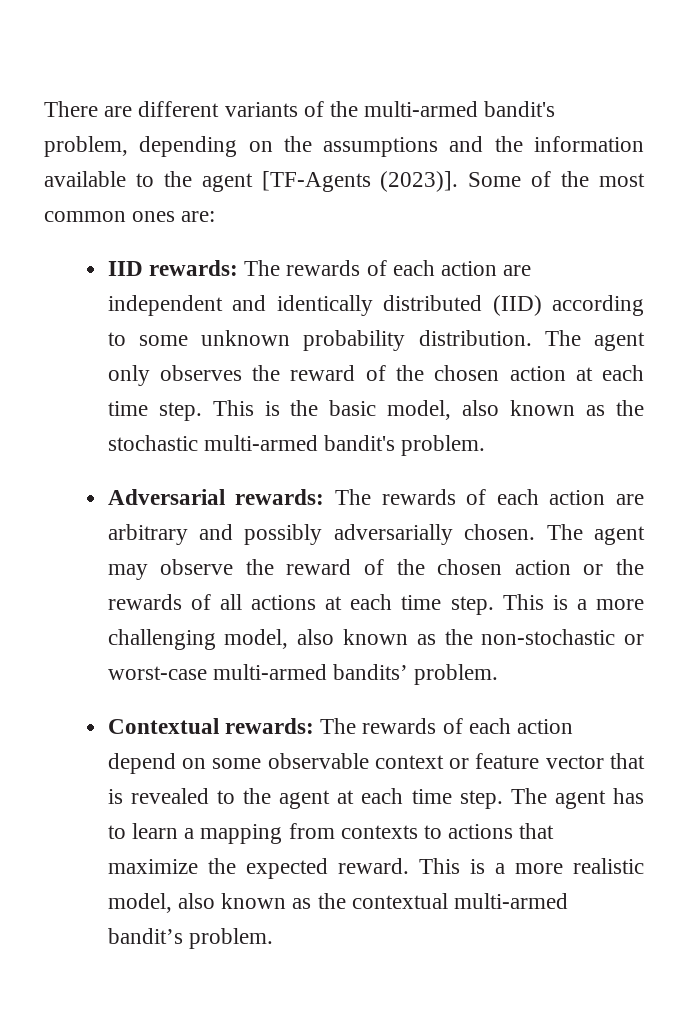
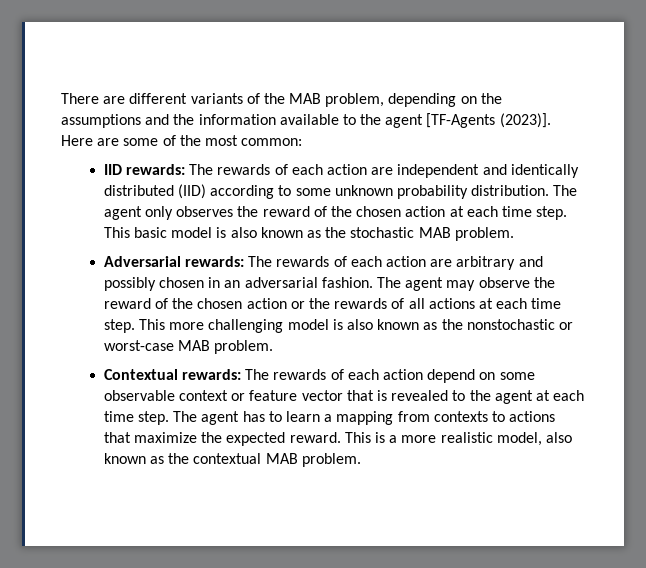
[364,101,556,117] multi-armed bandit's -> [289,93,322,104] MAB
[468,171,646,187] [44,211,216,222] Some of the most common ones are: -> [61,135,303,146] Here are some of the most common:
[264,400,452,420] is the basic model, -> [134,227,227,238] basic model is
[203,435,396,451] multi-armed bandit's -> [418,227,451,238] MAB
[333,524,536,545] adversarially chosen. -> [159,277,373,288] chosen in an adversarial fashion.
[552,595,645,610] [107,629,616,650] is a more challenging model, also known as the non-stochastic -> [169,319,555,333] more challenging model is also known as the nonstochastic
[212,664,409,680] multi-armed bandits’ -> [178,340,211,351] MAB
[453,893,568,909] [107,928,183,944] multi-armed bandit’s -> [265,453,298,464] MAB

